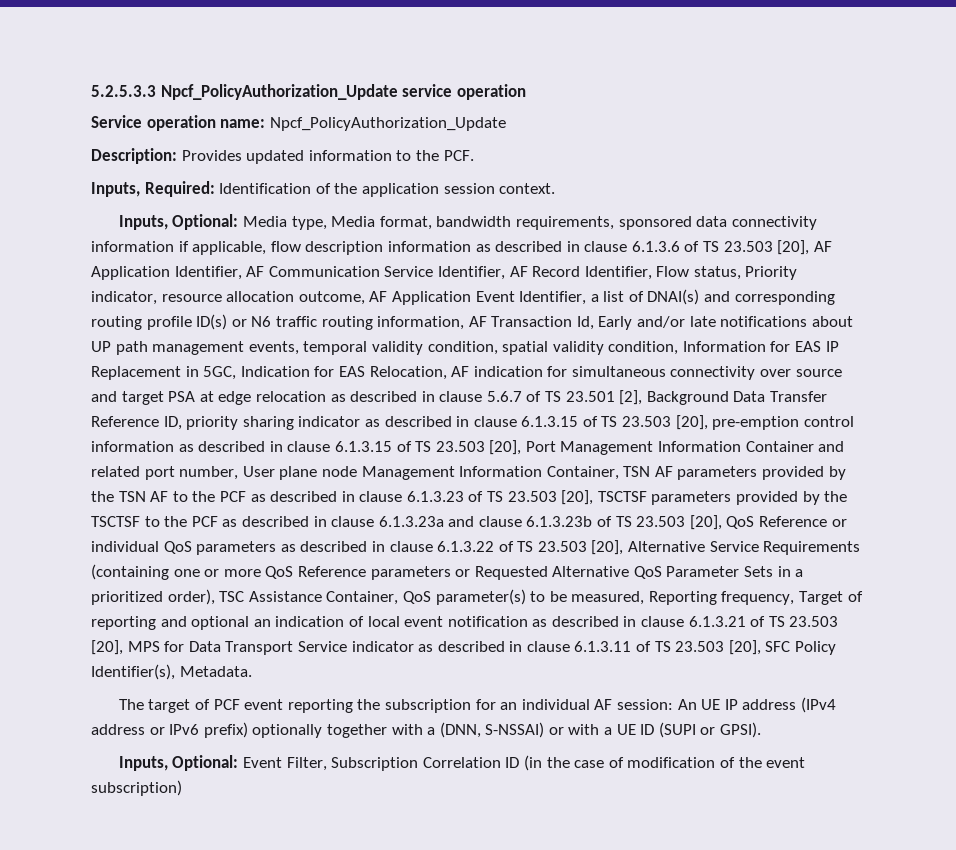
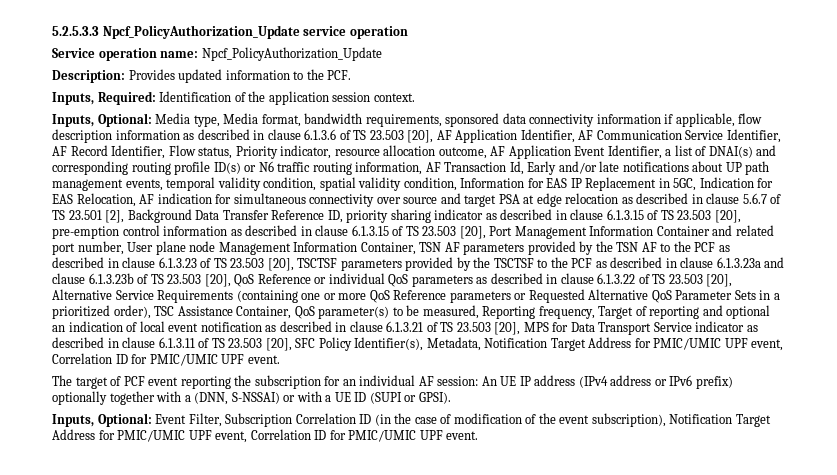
[179,666,252,677] Metadata. -> [426,337,784,351] [52,353,280,366] Metadata, Notification Target Address for PMIC/UMIC UPF event, Correlation ID for PMIC/UMIC UPF event.
[91,780,182,796] subscription) -> [591,413,771,427] [52,429,479,443] subscription), Notification Target Address for PMIC/UMIC UPF event, Correlation ID for PMIC/UMIC UPF event.

